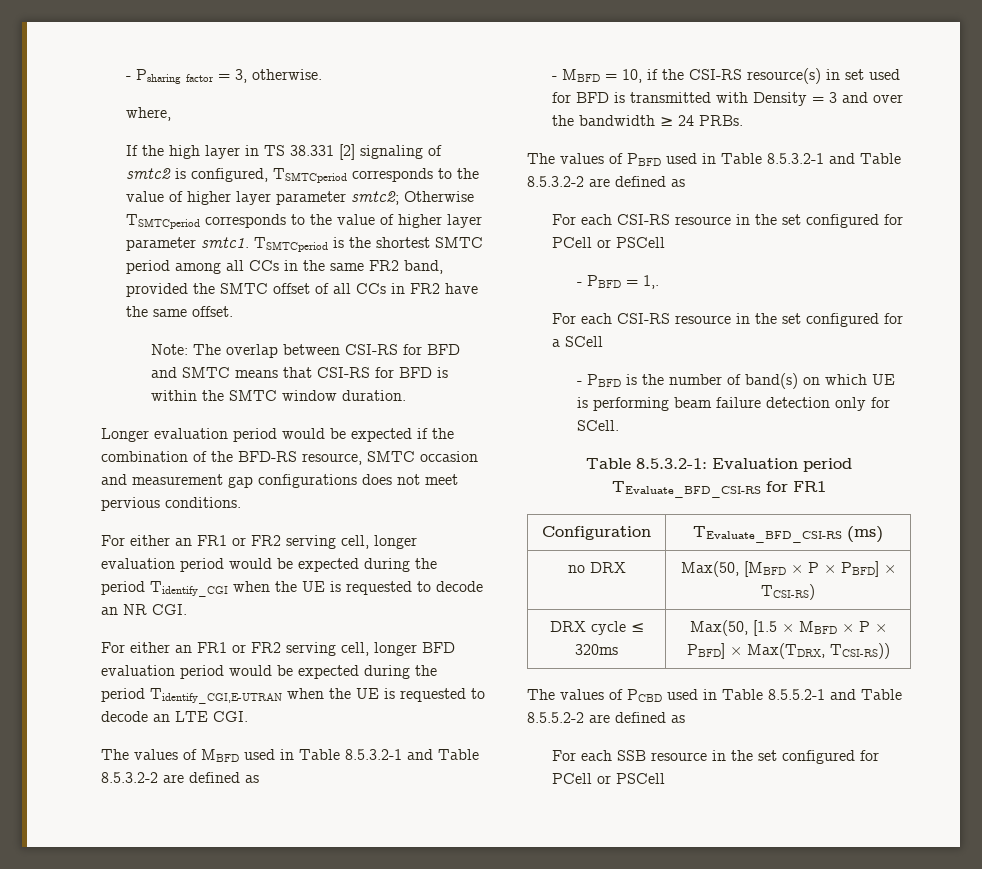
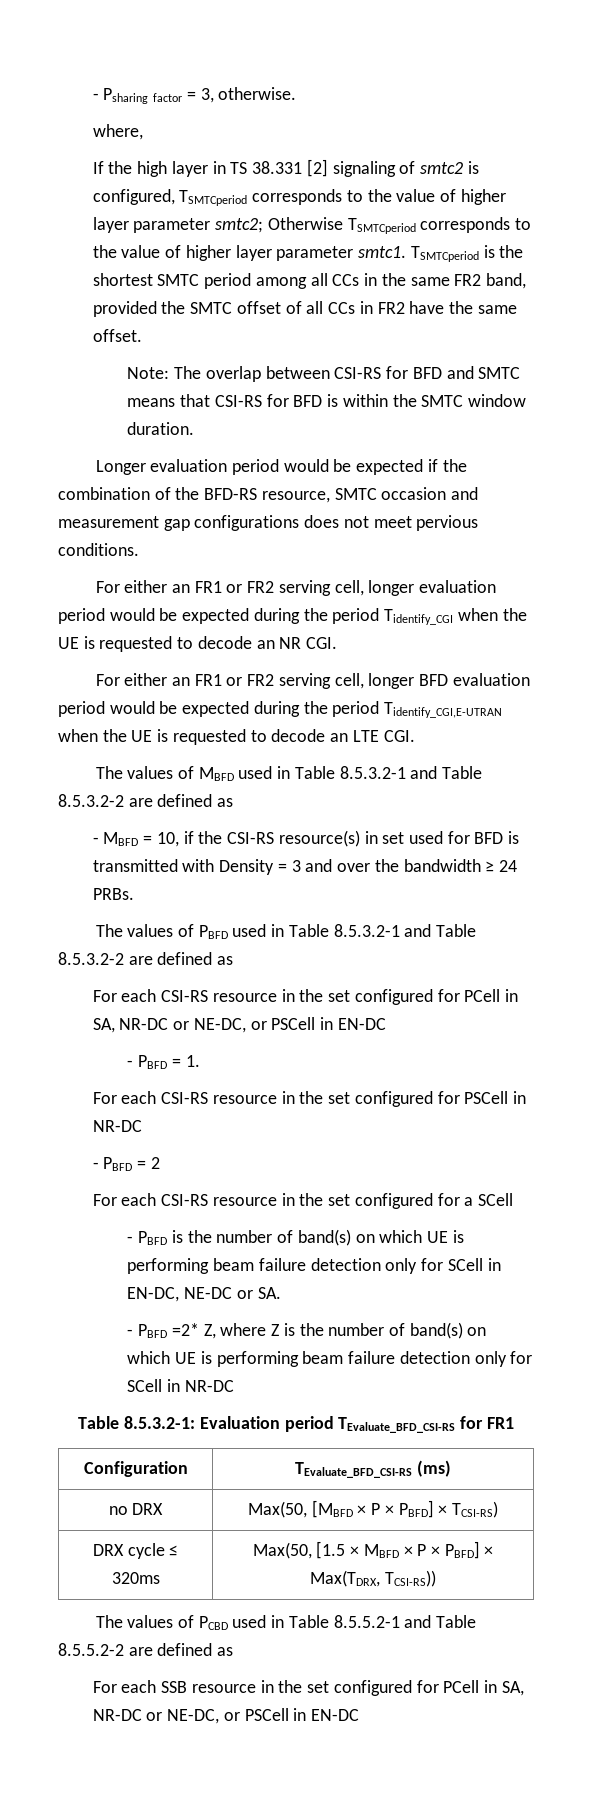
[597,237,666,248] [577,275,660,289] or PSCell // - PBFD = 1,. -> [504,989,518,1002] [92,1017,386,1033] [127,1055,200,1069] [92,1091,526,1107] [92,1120,142,1132] [92,1157,160,1171] in SA, NR-DC or NE-DC, or PSCell in EN-DC // - PBFD = 1. // For each CSI-RS resource in the set configured for PSCell in NR-DC // - PBFD = 2
[577,420,620,431] SCell. -> [447,1258,501,1271] [127,1287,281,1302] [127,1322,487,1339] [127,1351,533,1367] [127,1379,234,1392] SCell in EN-DC, NE-DC or SA. // - PBFD =2* Z, where Z is the number of band(s) on which UE is performing beam failure detection only for SCell in NR-DC
[597,773,666,784] or PSCell -> [483,1680,524,1696] [92,1708,360,1724] in SA, NR-DC or NE-DC, or PSCell in EN-DC

